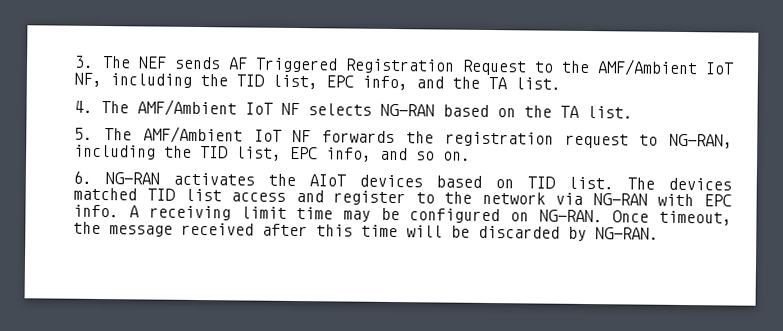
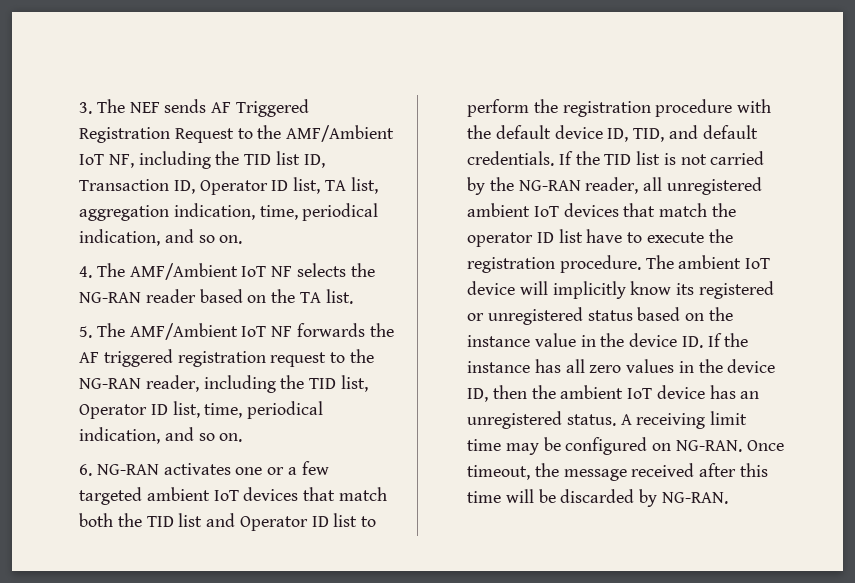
[272,74,562,91] list, EPC info, and the TA list. -> [275,151,325,168] [79,177,378,195] [79,203,379,221] [79,229,243,246] list ID, Transaction ID, Operator ID list, TA list, aggregation indication, time, periodical indication, and so on.
[380,103,436,117] NG-RAN -> [350,263,375,277] [79,289,197,303] the NG-RAN reader
(434, 137) none -> [79,349,174,367] AF triggered
[669,133,734,149] [74,144,373,162] NG-RAN, including the TID list, EPC info, -> [349,349,374,363] [79,375,368,393] [79,401,324,419] [79,427,161,444] the NG-RAN reader, including the TID list, Operator ID list, time, periodical indication,
[268,173,732,191] [73,187,733,207] [73,204,120,218] the AIoT devices based on TID list. The devices matched TID list access and register to the network via NG-RAN with EPC info. -> [235,461,329,475] [79,487,387,505] [79,513,377,531] [467,99,772,117] [467,125,758,142] [467,151,765,166] [467,177,762,195] [467,203,736,217] [467,229,733,247] [467,255,771,273] [467,281,774,299] [467,307,733,325] [467,333,749,348] [467,359,776,373] [467,385,760,402] [467,411,617,429] one or a few targeted ambient IoT devices that match both the TID list and Operator ID list to perform the registration procedure with the default device ID, TID, and default credentials. If the TID list is not carried by the NG-RAN reader, all unregistered ambient IoT devices that match the operator ID list have to execute the registration procedure. The ambient IoT device will implicitly know its registered or unregistered status based on the instance value in the device ID. If the instance has all zero values in the device ID, then the ambient IoT device has an unregistered status.

